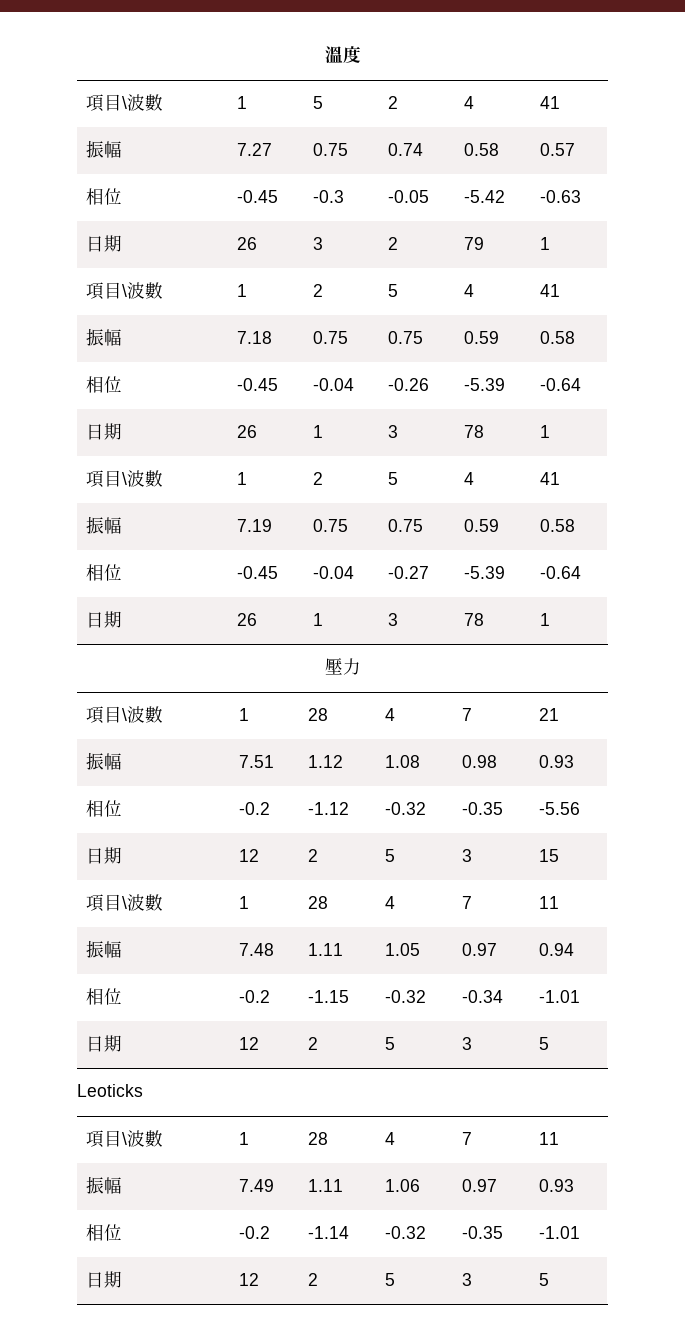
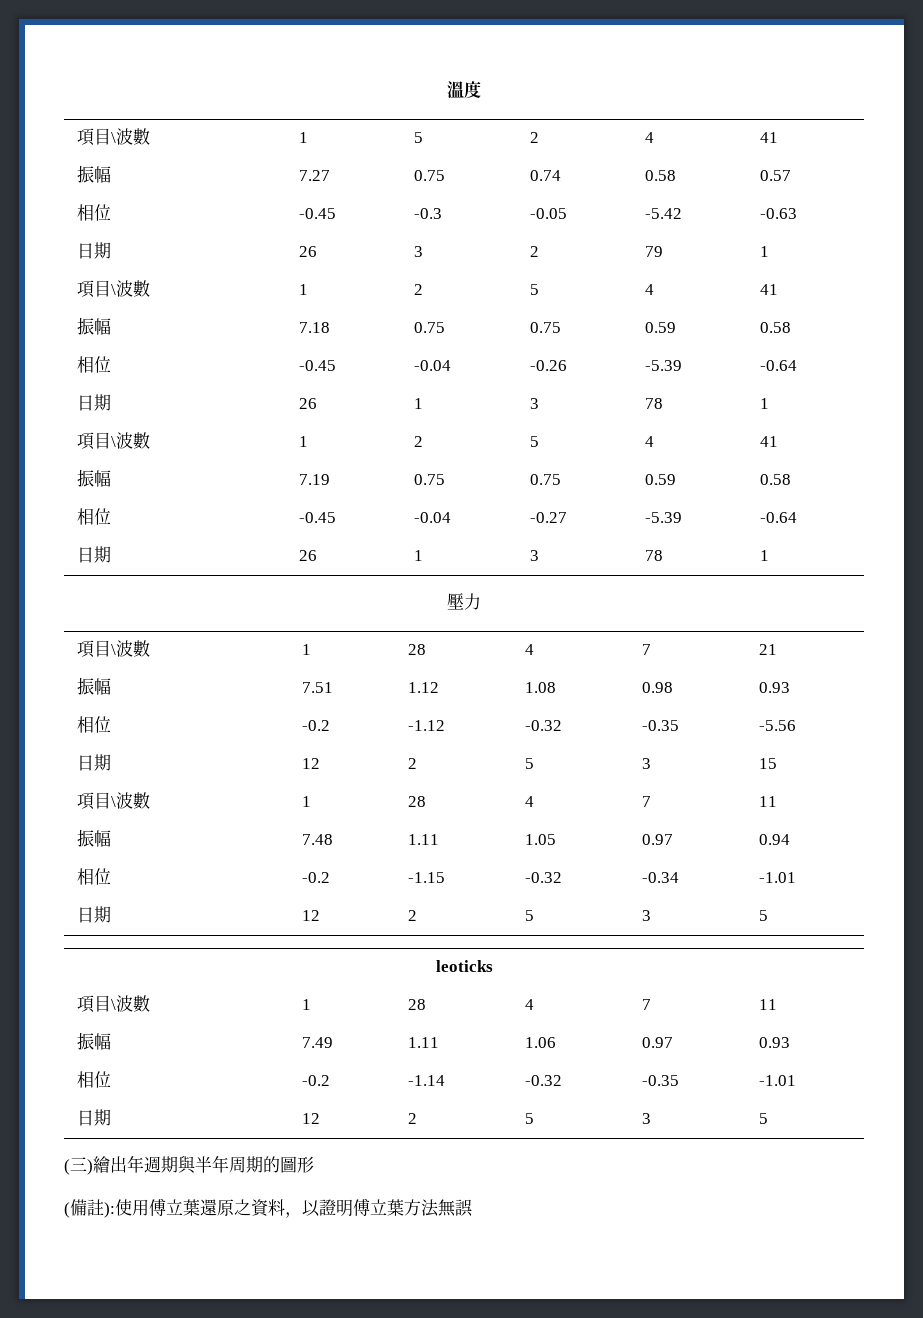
[77,1084,143,1097] // Leoticks -> [435,960,493,972] // leoticks
(550, 1279) none -> [64,1155,314,1175] [64,1199,473,1218] // (三)繪出年週期與半年周期的圖形 // (備註):使用傅立葉還原之資料，以證明傅立葉方法無誤

